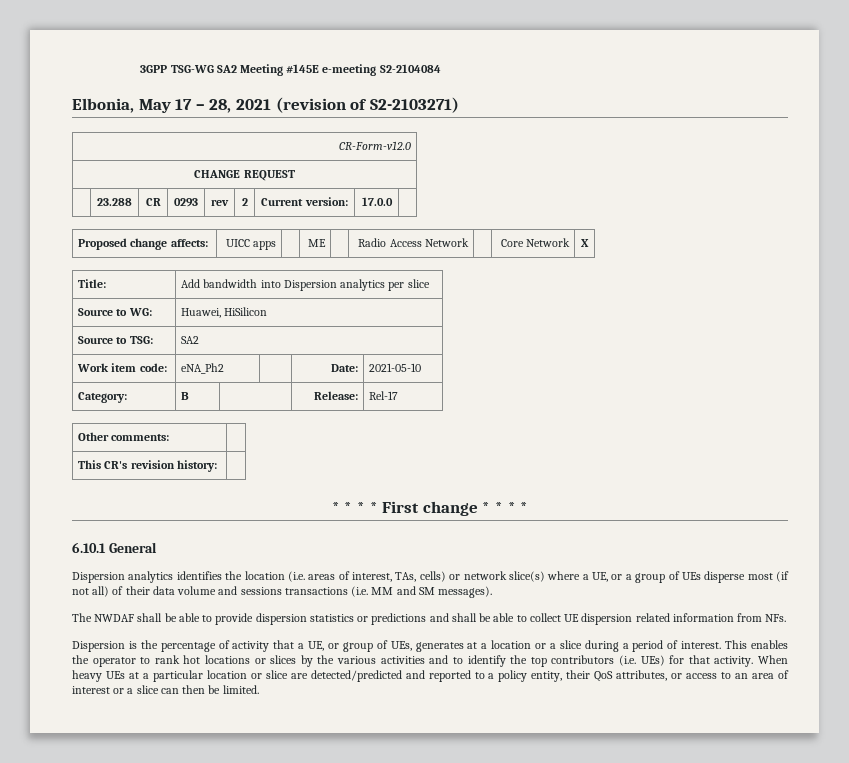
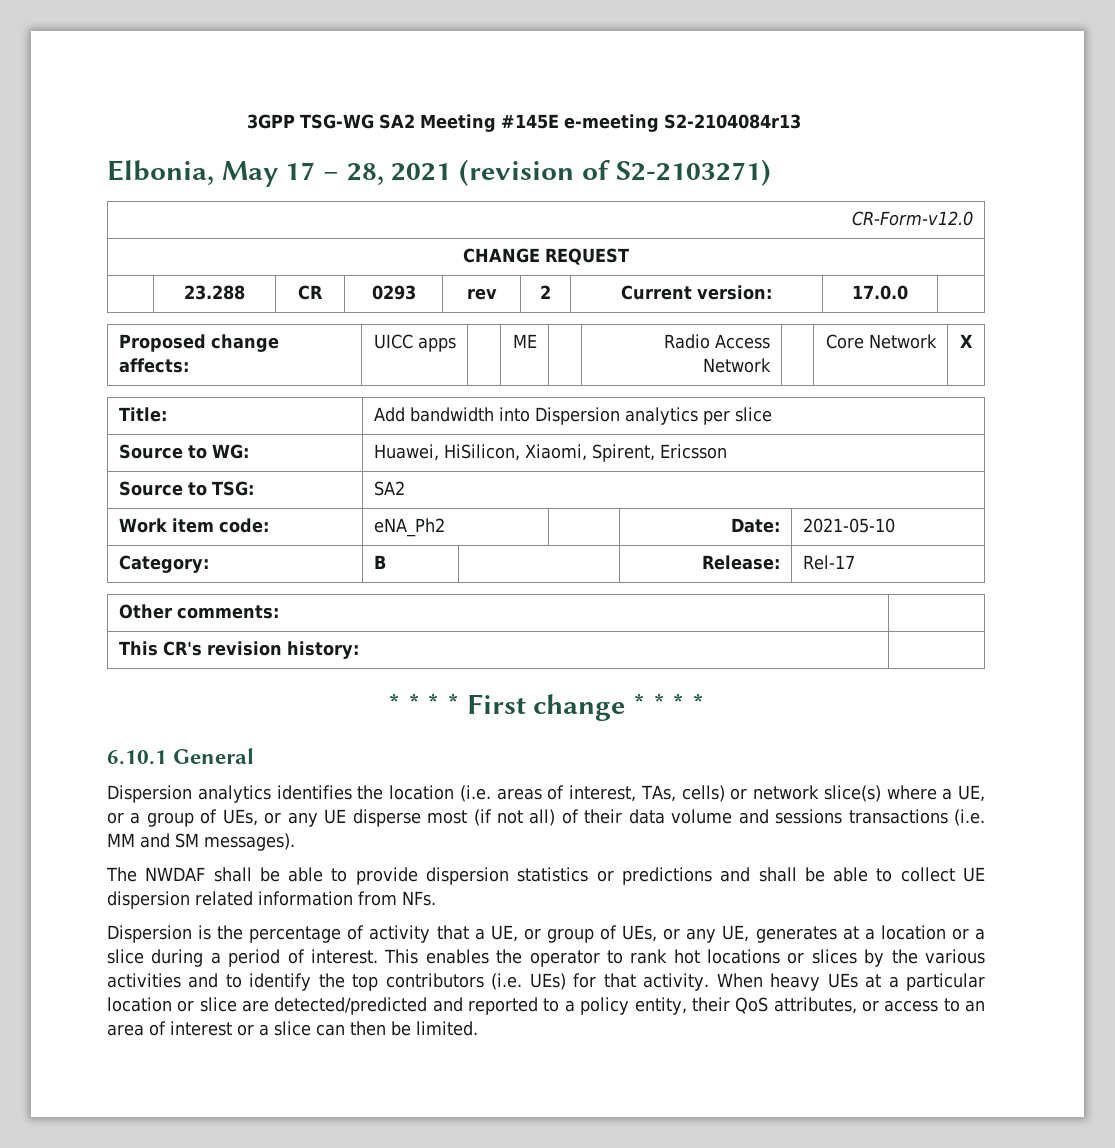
[379,64,441,73] S2-2104084 -> [664,114,802,129] S2-2104084r13
[224,307,268,316] HiSilicon -> [443,444,727,462] HiSilicon, Xiaomi, Spirent, Ericsson
[681,572,701,580] UEs -> [222,809,347,827] UEs, or any UE
(412, 646) none -> [663,925,750,943] or any UE,

